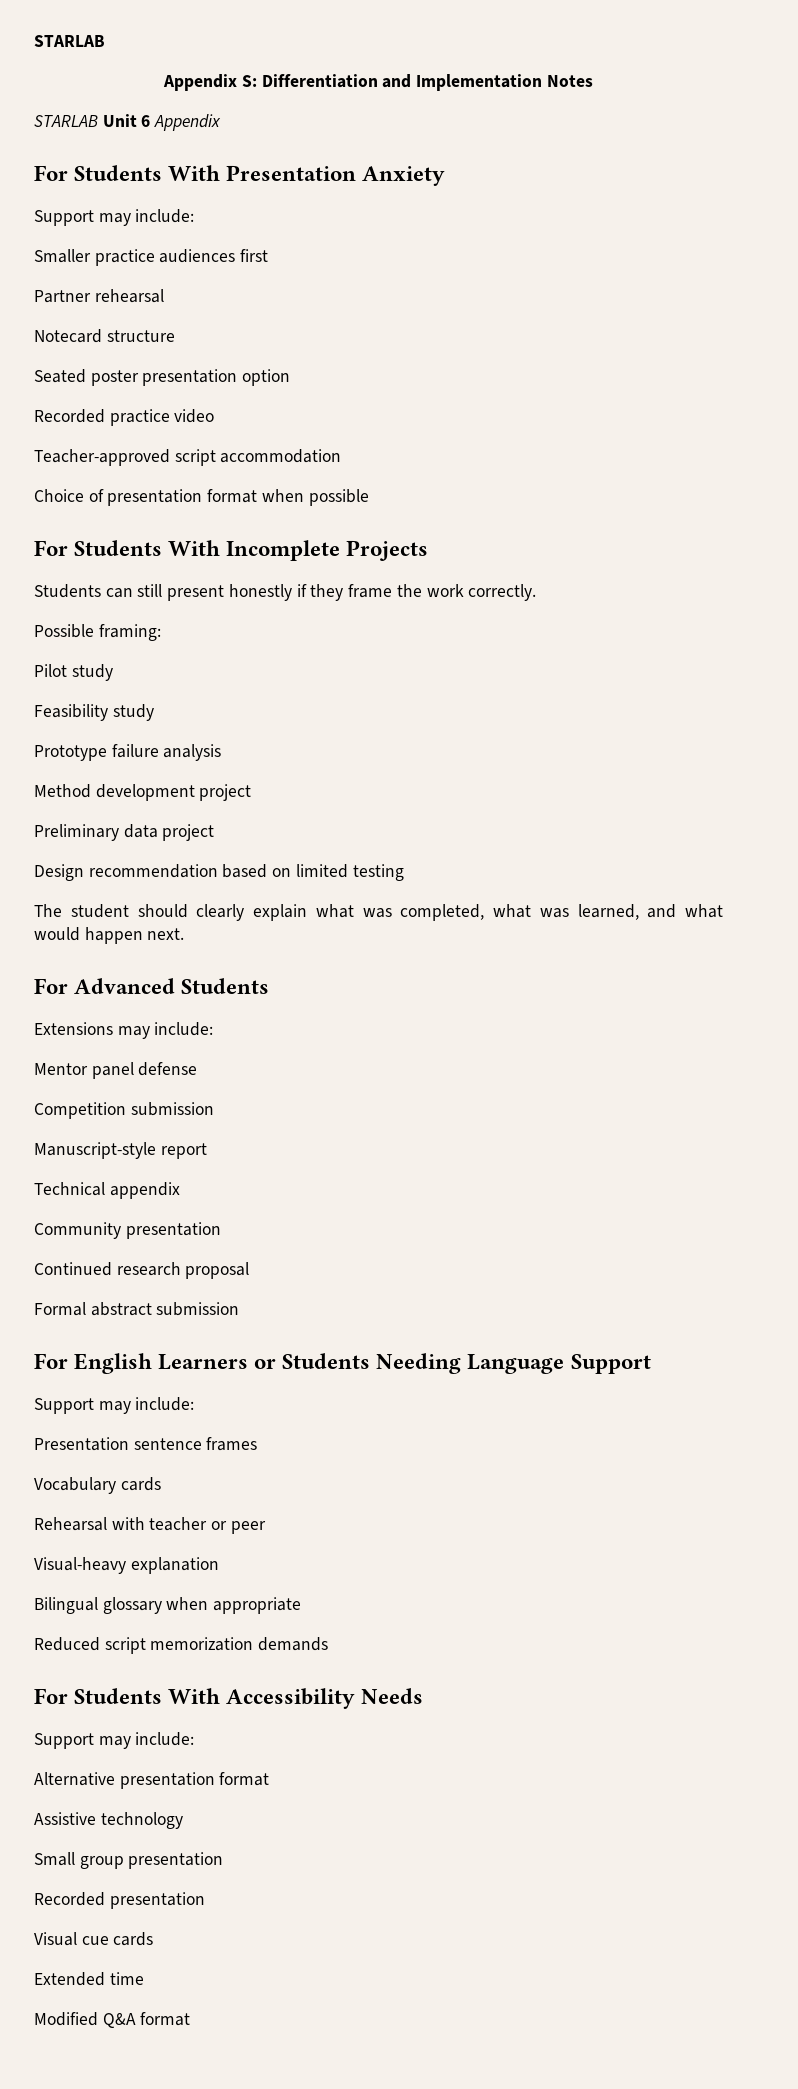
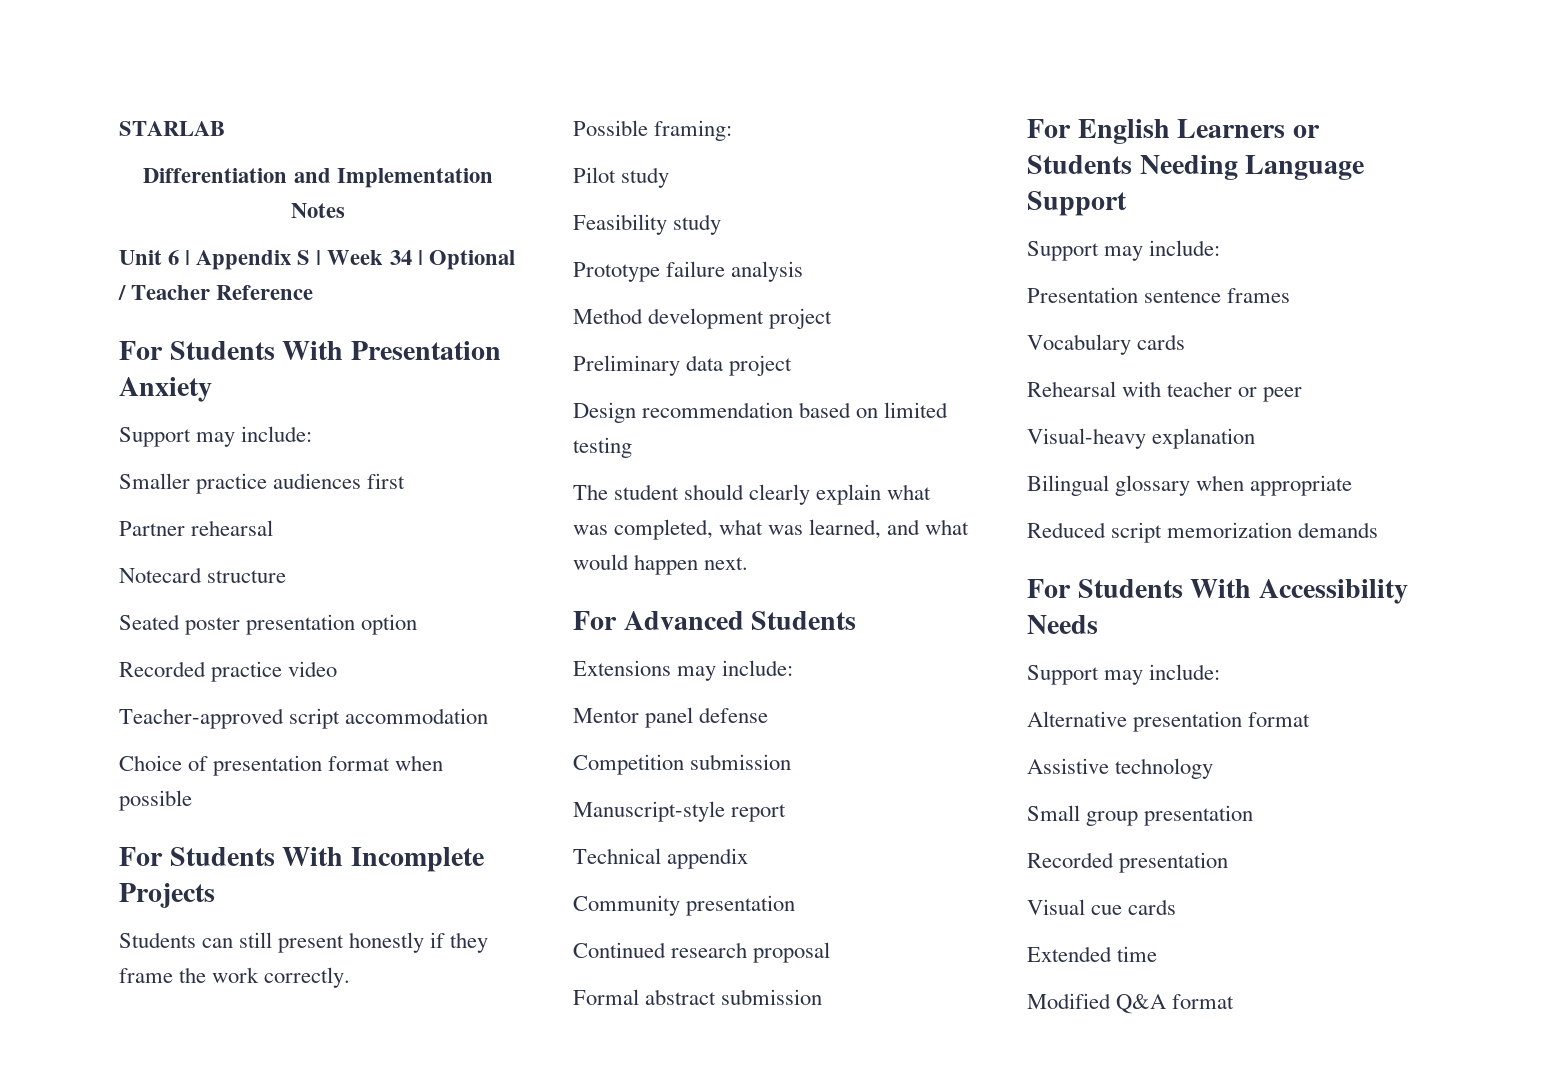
[163,74,257,91] Appendix S: -> (225, 128) none
[34,115,98,127] STARLAB -> (345, 210) none
[154,114,222,131] Appendix -> [185,250,515,270] [118,285,314,300] | Appendix S | Week 34 | Optional / Teacher Reference

